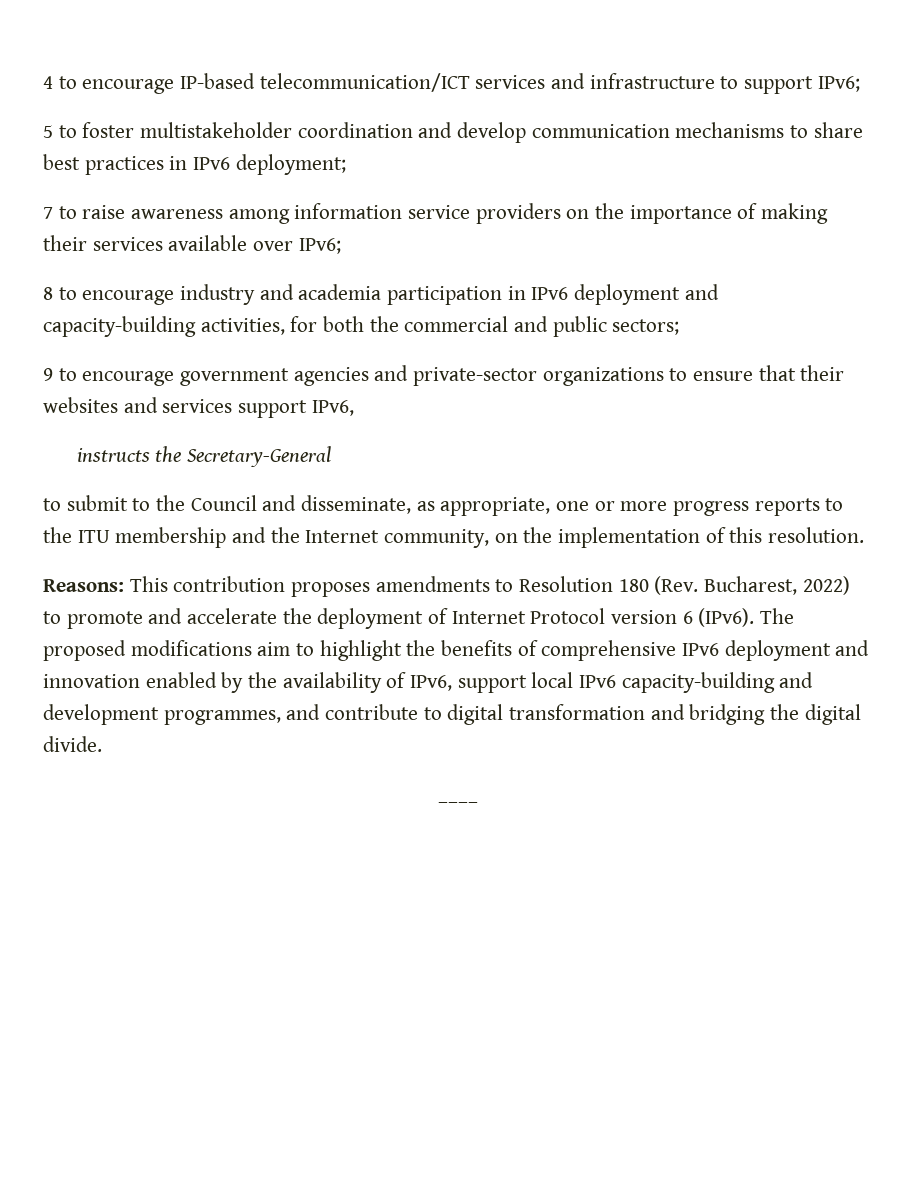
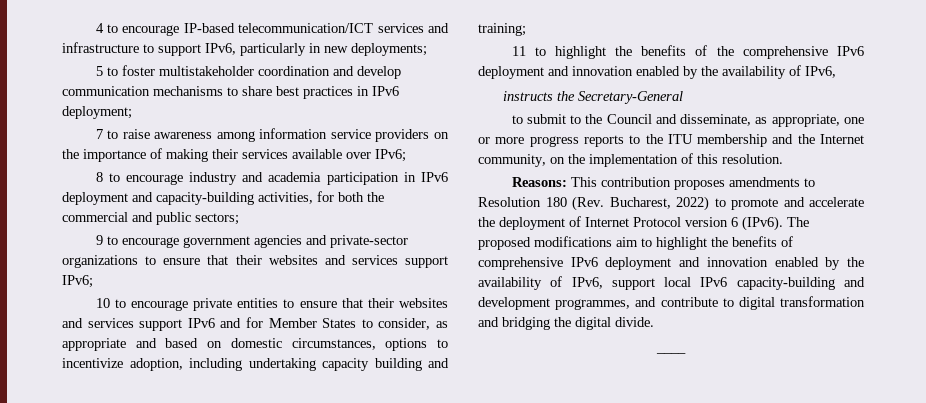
[817,76,860,92] IPv6; -> [205,43,427,56] IPv6, particularly in new deployments;
(308, 409) none -> [62,275,93,288] [95,298,448,311] [62,317,449,331] [62,338,449,351] [62,358,449,371] [478,23,526,36] [511,45,864,59] [478,65,801,79] IPv6; // 10 to encourage private entities to ensure that their websites and services support IPv6 and for Member States to consider, as appropriate and based on domestic circumstances, options to incentivize adoption, including undertaking capacity building and training; // 11 to highlight the benefits of the comprehensive IPv6 deployment and innovation enabled by the availability of

